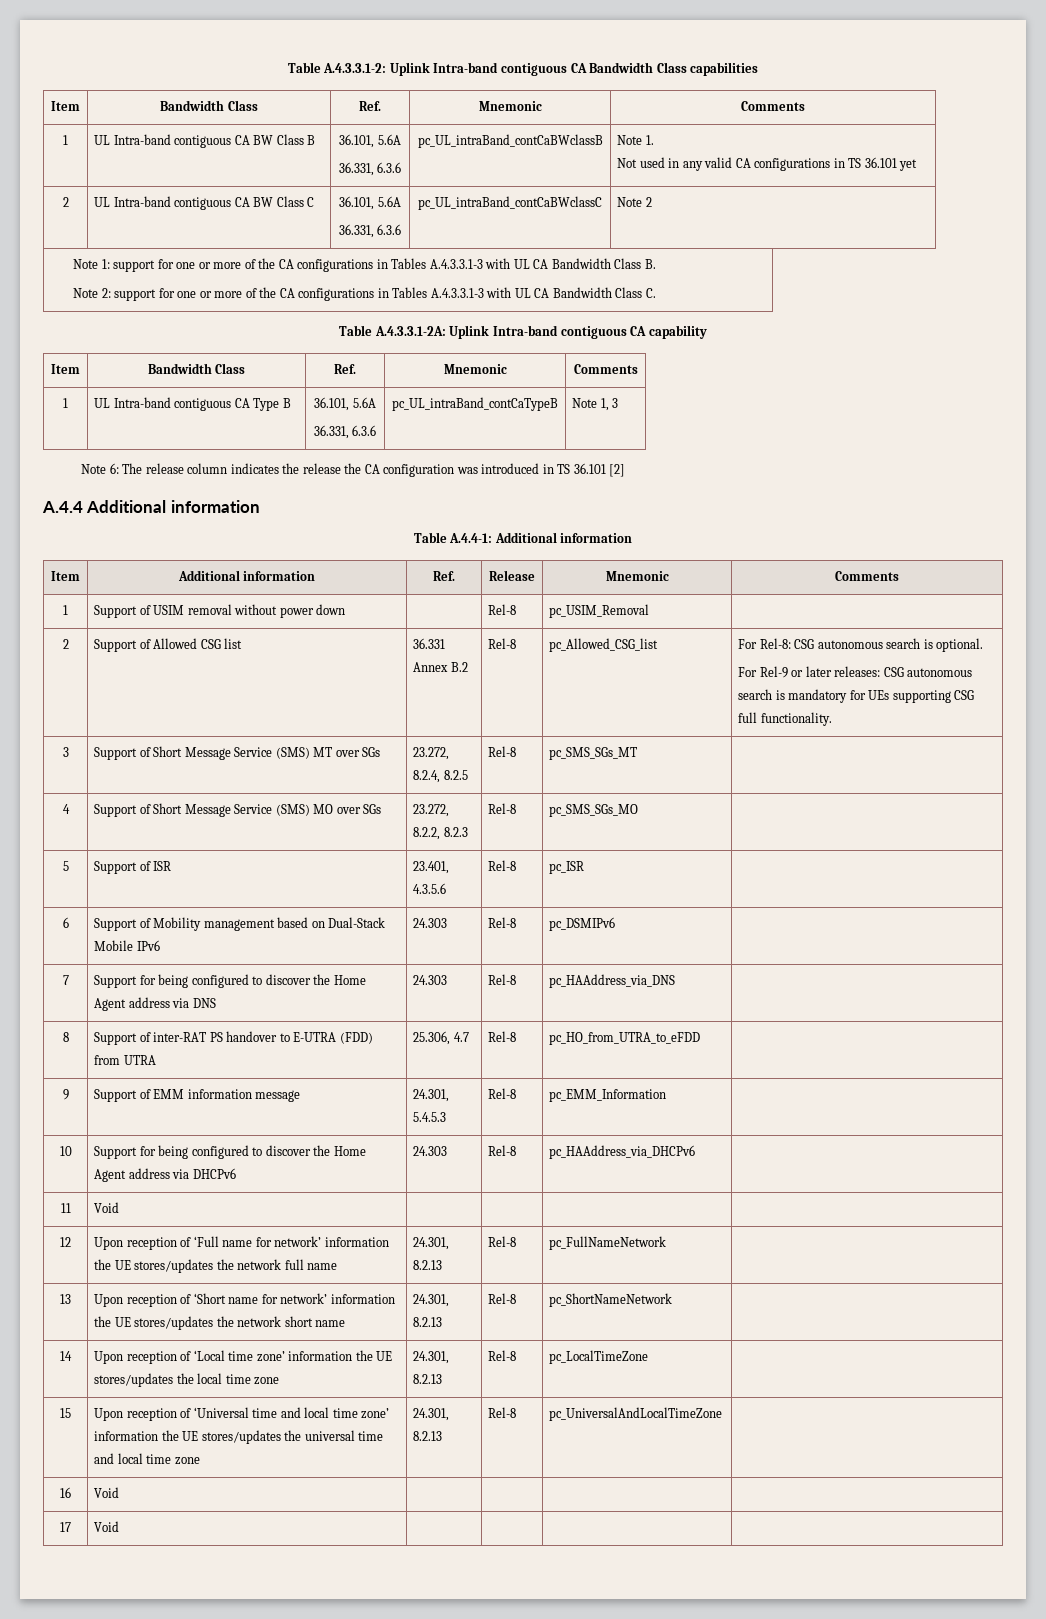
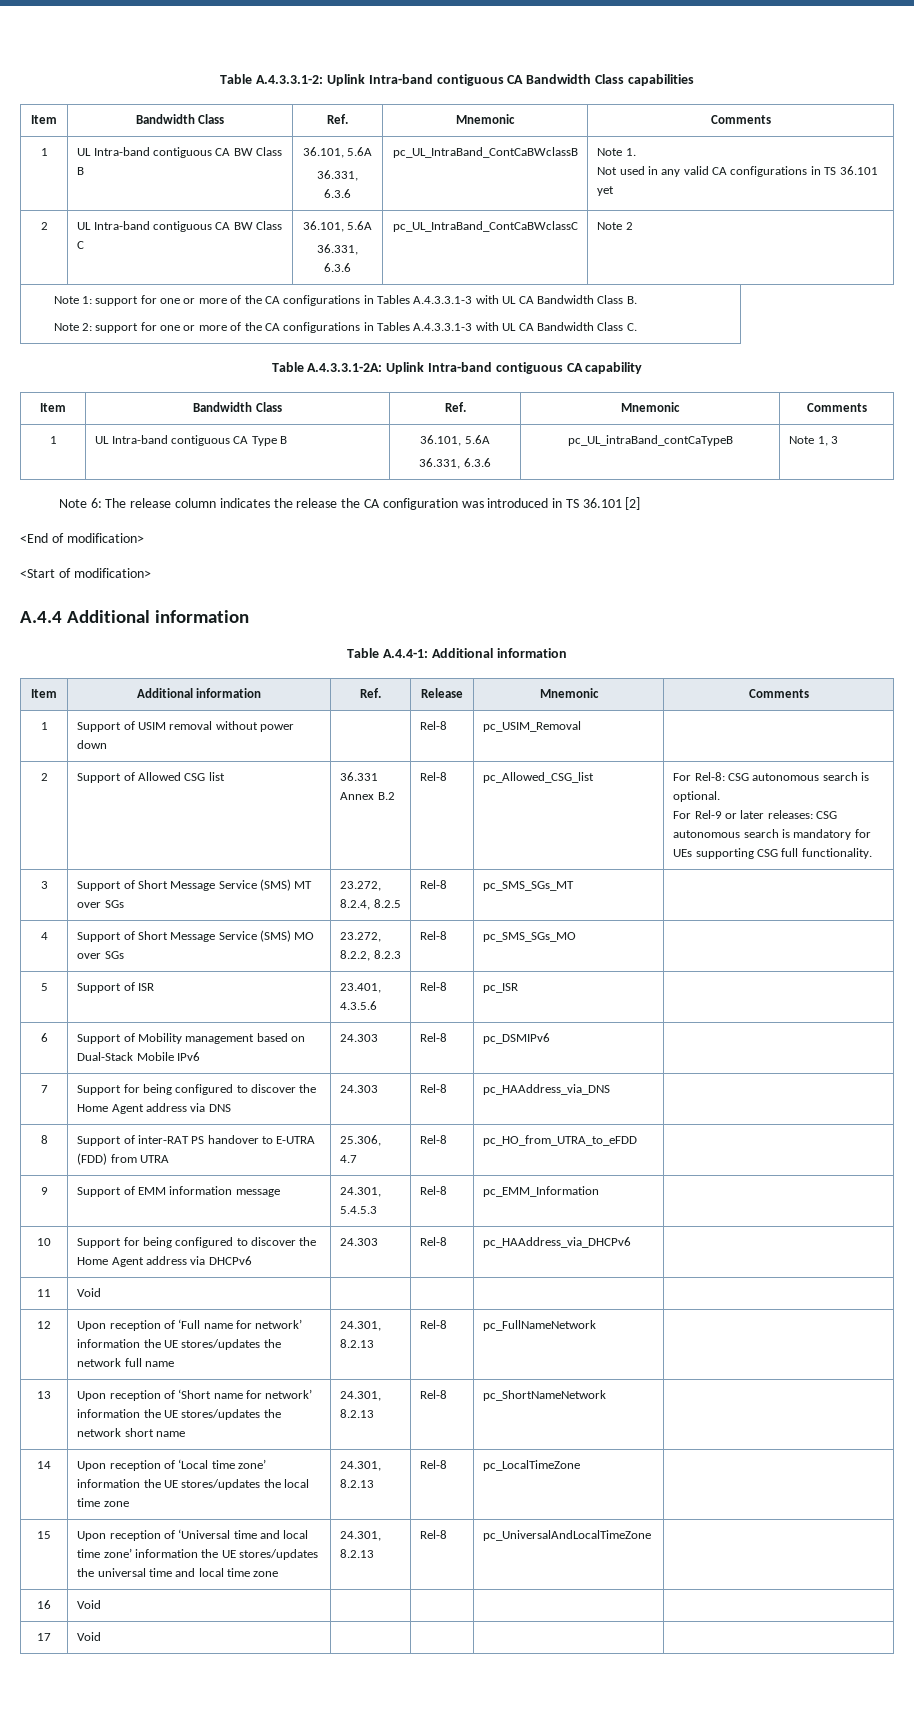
[417,134,603,148] pc_UL_intraBand_contCaBWclassB -> [392,147,578,158] pc_UL_IntraBand_ContCaBWclassB
[418,196,602,210] pc_UL_intraBand_contCaBWclassC -> [392,221,578,232] pc_UL_IntraBand_ContCaBWclassC
(626, 470) none -> [20,533,144,543] [20,568,151,578] // <End of modification> // <Start of modification>

